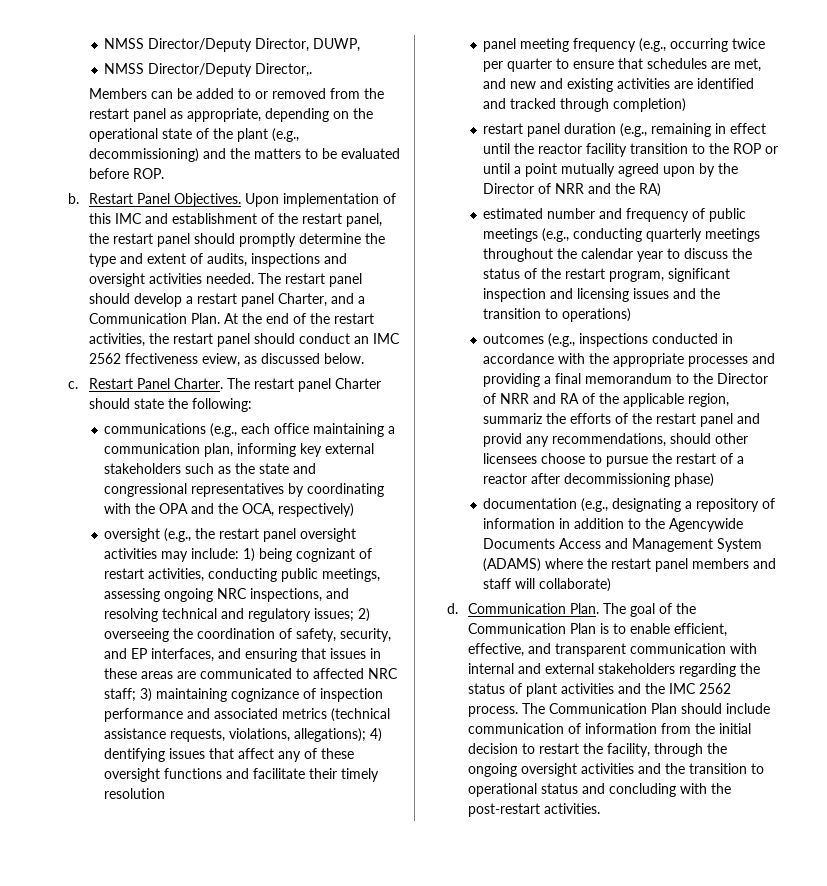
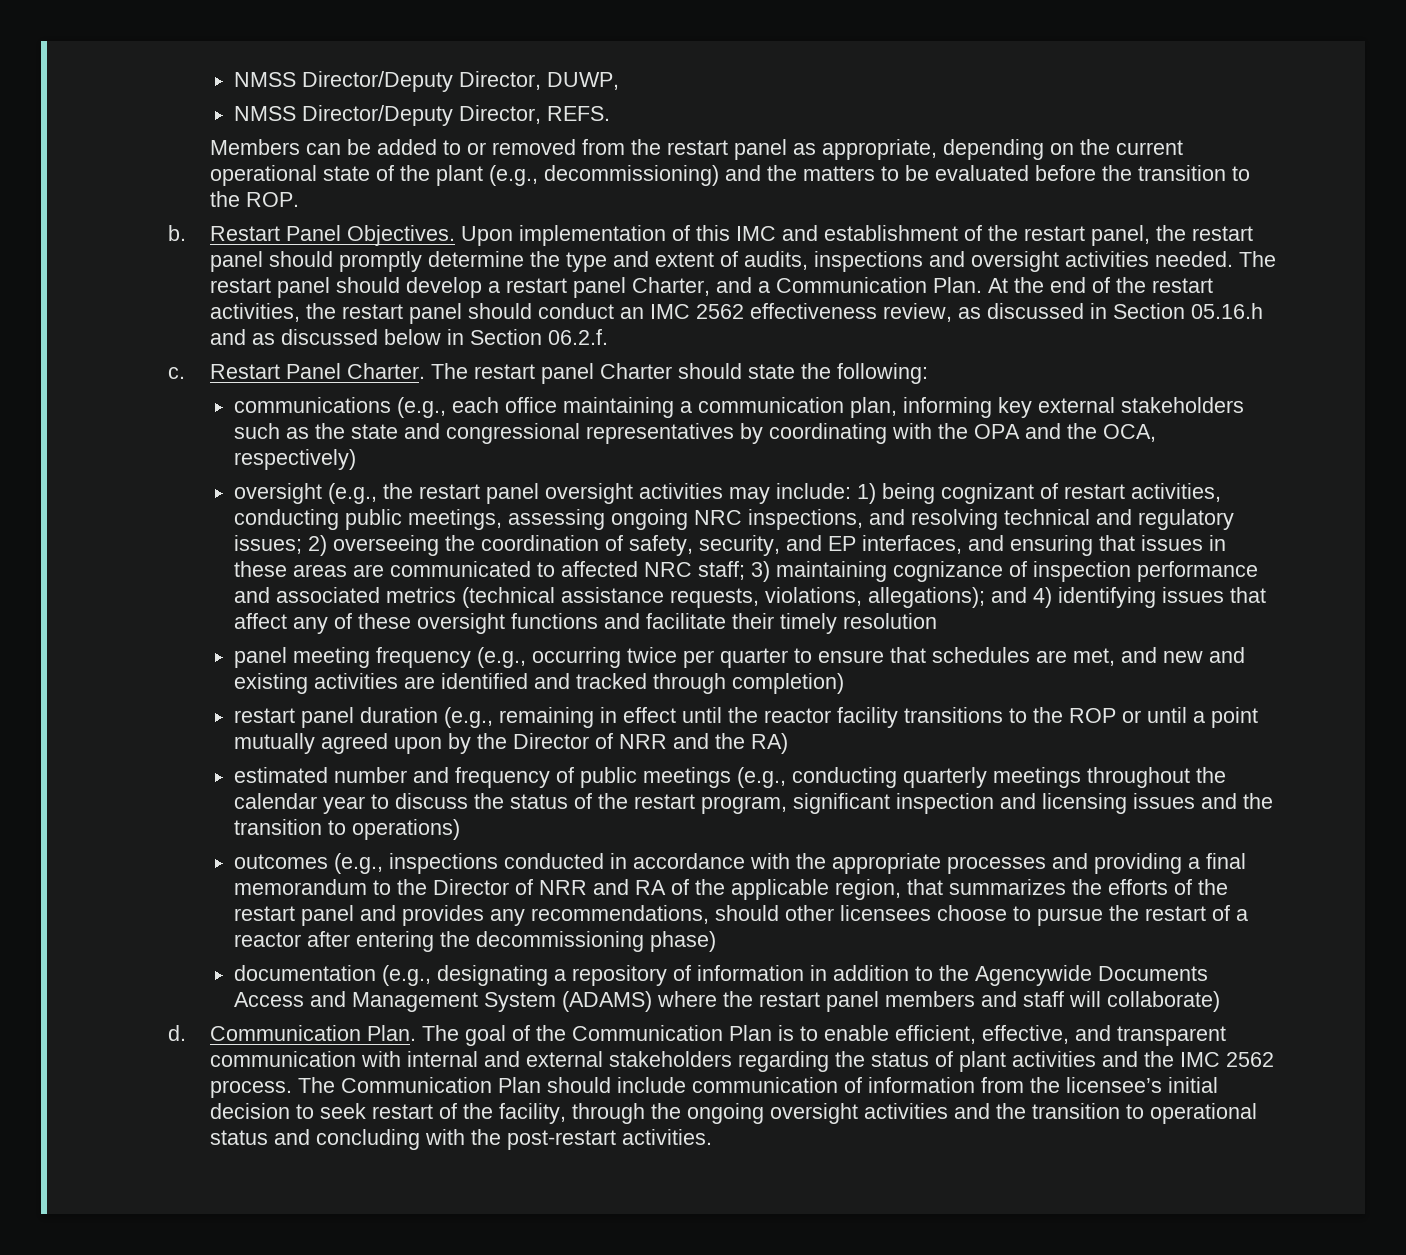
[255,63,313,77] Director,. -> [458,105,610,124] Director, REFS.
(373, 113) none -> [1116,140,1184,155] current
(129, 173) none -> [1102,165,1251,181] [210,191,241,207] the transition to the
[124,353,364,367] ffectiveness eview, as discussed below. -> [750,303,1264,322] [210,329,609,345] effectiveness review, as discussed in Section 05.16.h and as discussed below in Section 06.2.f.
[370,728,383,742] [104,748,166,762] 4) dentifying -> [990,587,1156,608] and 4) identifying
[630,143,689,154] transition -> [903,707,1003,723] transitions
[483,413,543,424] summariz -> [906,879,1066,895] that summarizes
[483,433,523,447] provid -> [401,905,484,926] provides
(561, 478) none -> [355,931,470,952] entering the
(715, 728) none -> [1066,1077,1163,1093] licensee’s
[538,743,579,754] restart -> [320,1103,458,1119] seek restart of

